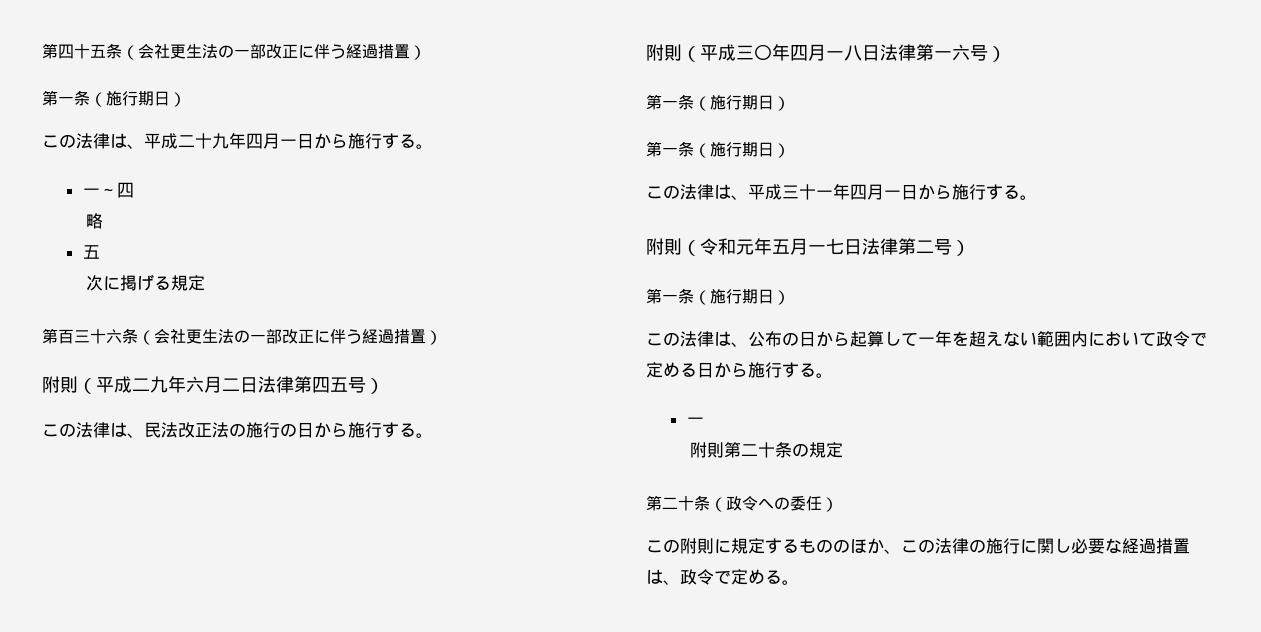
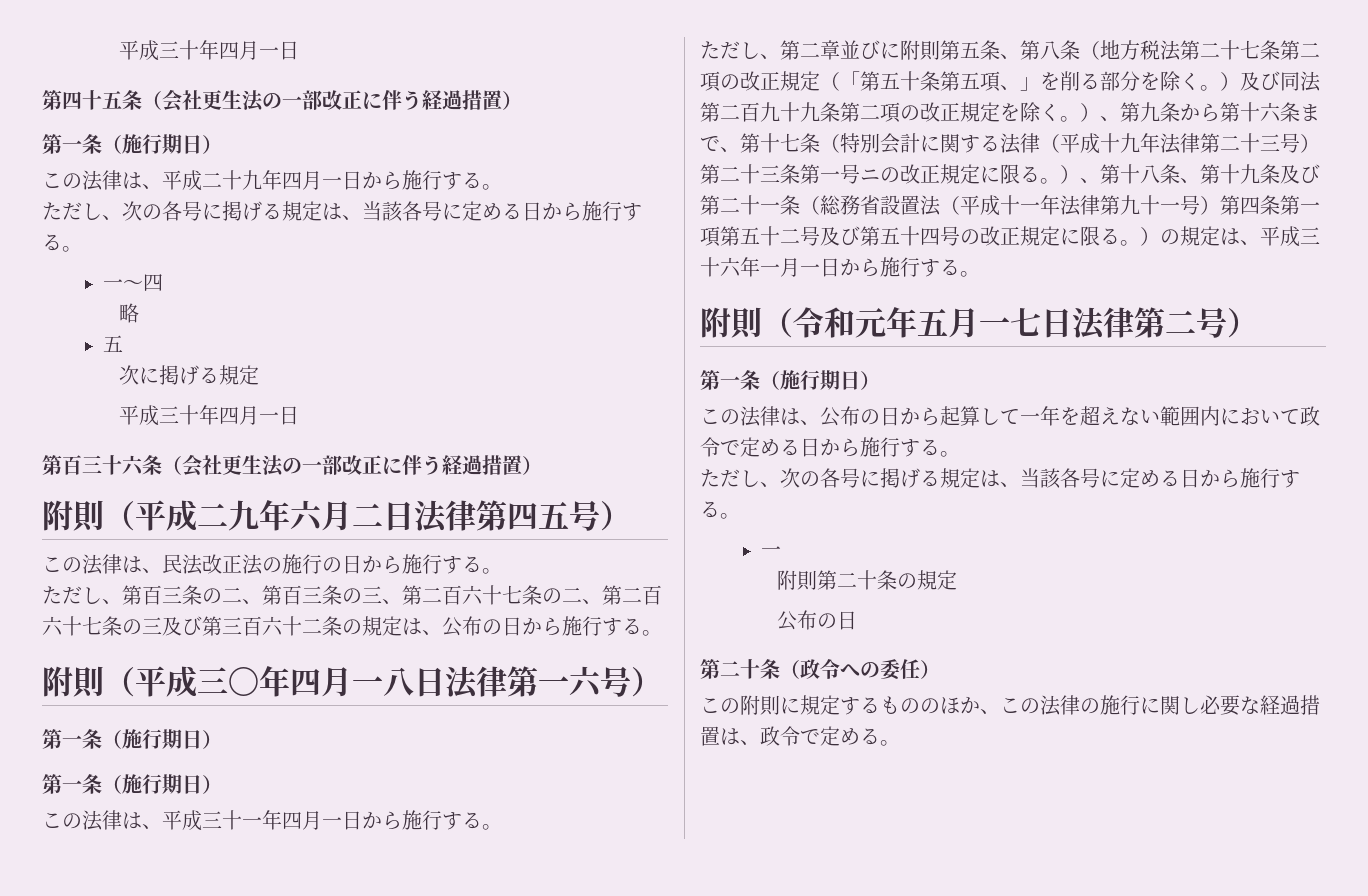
(42, 51) none -> [119,40,300,61] 平成三十年四月一日 //
(433, 146) none -> [42,201,642,222] [42,234,82,252] // ただし、次の各号に掲げる規定は、当該各号に定める日から施行する。
(205, 283) none -> [119,405,300,426] // 平成三十年四月一日
(433, 435) none -> [42,585,662,605] [42,616,662,637] // ただし、第百三条の二、第百三条の三、第二百六十七条の二、第二百六十七条の三及び第三百六十二条の規定は、公布の日から施行する。
(1037, 197) none -> [700,40,1320,61] [700,71,1321,92] [700,102,1320,123] [700,133,1320,154] [700,164,1320,184] [700,195,1320,216] [700,226,1320,247] [700,257,980,277] // ただし、第二章並びに附則第五条、第八条（地方税法第二十七条第二項の改正規定（「第五十条第五項、」を削る部分を除く。）及び同法第二百九十九条第二項の改正規定を除く。）、第九条から第十六条まで、第十七条（特別会計に関する法律（平成十九年法律第二十三号）第二十三条第一号ニの改正規定に限る。）、第十八条、第十九条及び第二十一条（総務省設置法（平成十一年法律第九十一号）第四条第一項第五十二号及び第五十四号の改正規定に限る。）の規定は、平成三十六年一月一日から施行する。
(833, 375) none -> [700,468,1300,489] [700,501,740,519] // ただし、次の各号に掲げる規定は、当該各号に定める日から施行する。
(843, 450) none -> [777,610,858,631] // 公布の日

